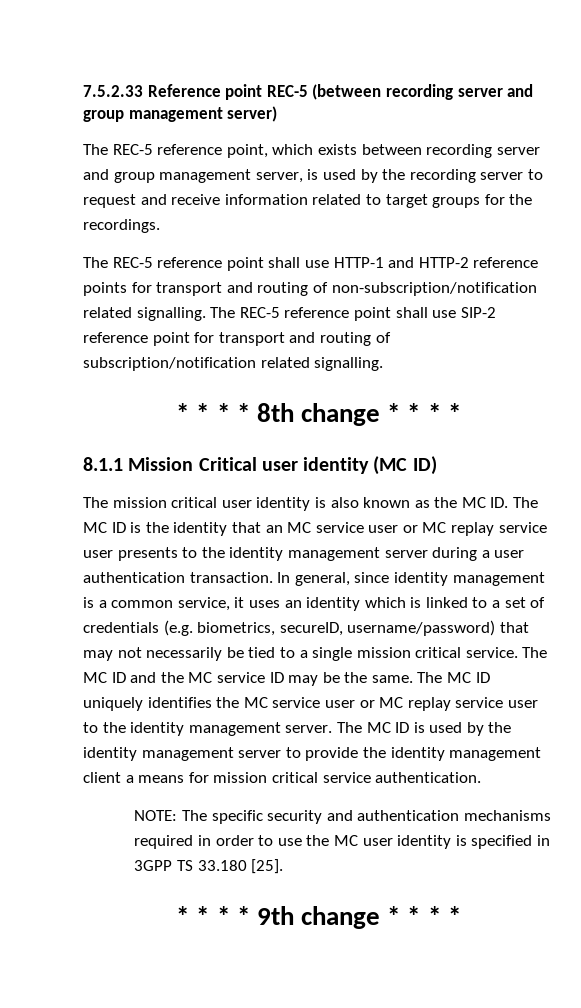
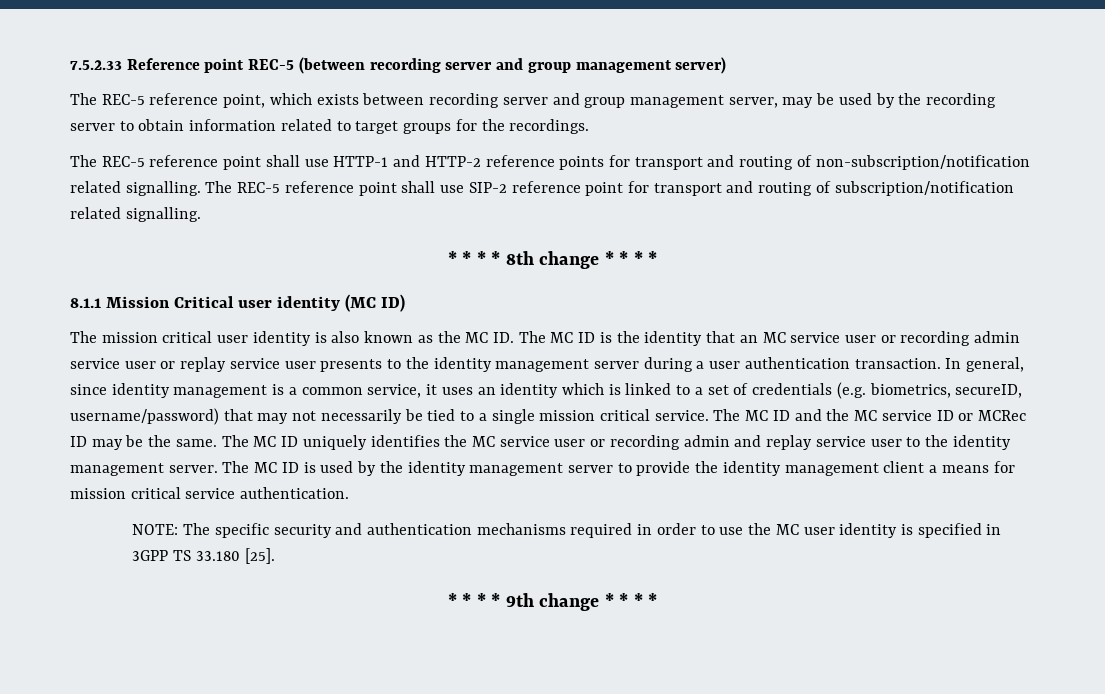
[307,169,319,180] is -> [782,93,835,108] may be
[83,194,221,208] request and receive -> [138,119,185,131] obtain
[422,522,447,533] MC -> [900,331,1021,346] [70,358,176,369] recording admin service user or
(284, 677) none -> [958,410,1026,421] [70,436,87,447] or MCRec ID
[379,697,404,708] MC -> [609,435,762,450] recording admin and

